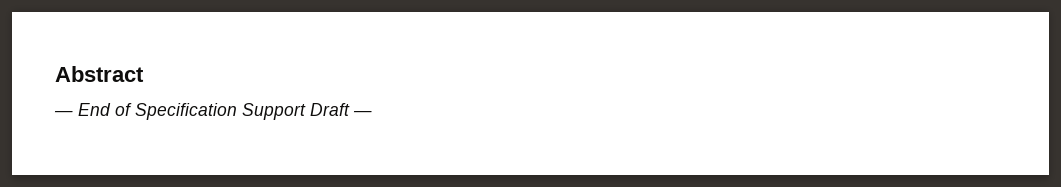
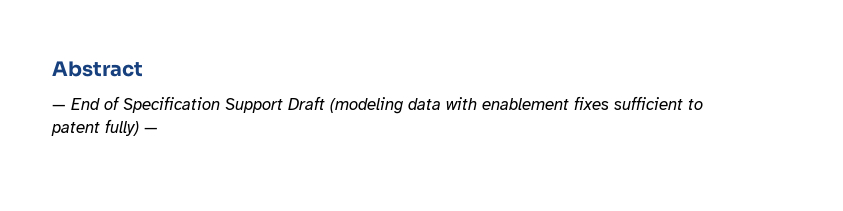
(350, 109) none -> [330,96,703,114] [51,119,139,136] (modeling data with enablement fixes sufficient to patent fully)

